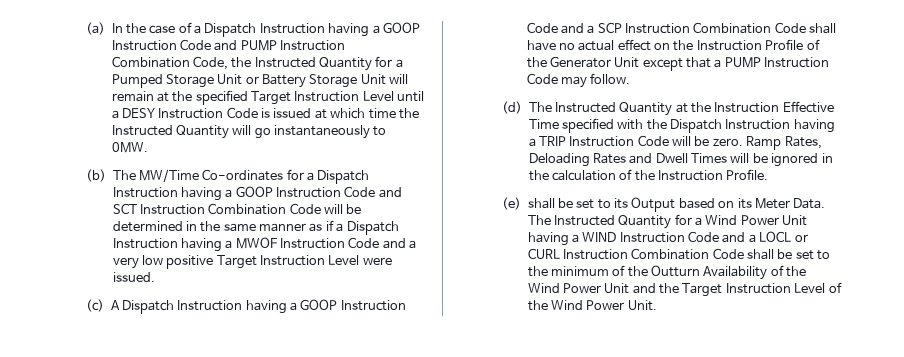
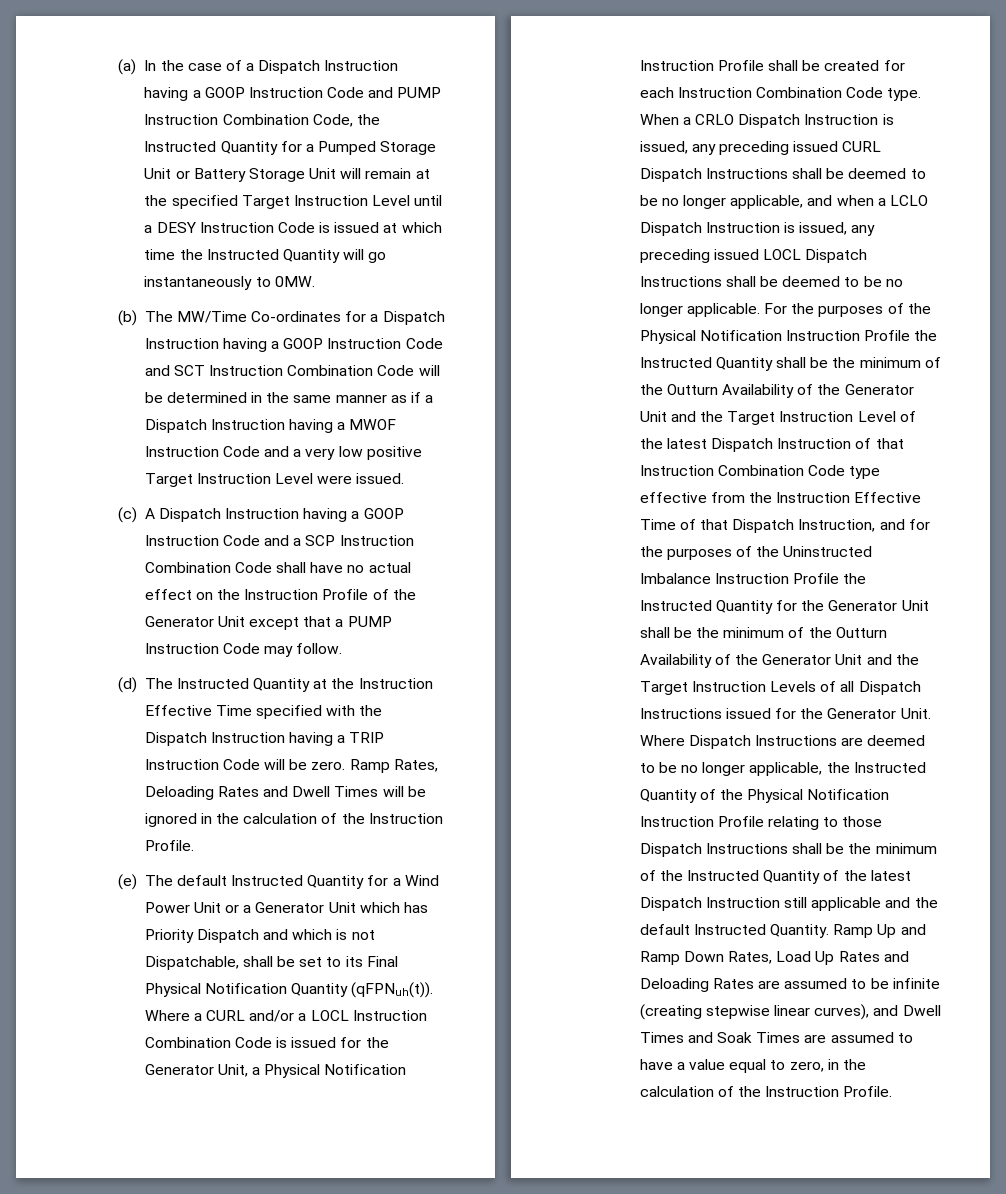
[527,197,826,212] [527,215,551,225] shall be set to its Output based on its Meter Data. The -> [144,875,227,886] The default
[527,231,808,246] [527,248,831,260] [527,265,807,280] [527,283,601,293] having a WIND Instruction Code and a LOCL or CURL Instruction Combination Code shall be set to the minimum of the Outturn Availability of the Wind Power -> [224,902,428,913] [144,929,375,943] [144,956,398,970] [144,982,434,998] [144,1010,427,1022] [144,1037,389,1048] [144,1064,407,1078] [639,60,905,71] [639,87,922,101] [639,114,894,128] [639,141,882,155] [639,168,926,182] [639,195,928,209] [639,222,876,236] [639,249,868,263] [639,276,903,287] [639,303,931,317] [639,330,938,344] [639,357,941,371] [639,384,914,398] or a Generator Unit which has Priority Dispatch and which is not Dispatchable, shall be set to its Final Physical Notification Quantity (qFPNuh(t)). Where a CURL and/or a LOCL Instruction Combination Code is issued for the Generator Unit, a Physical Notification Instruction Profile shall be created for each Instruction Combination Code type. When a CRLO Dispatch Instruction is issued, any preceding issued CURL Dispatch Instructions shall be deemed to be no longer applicable, and when a LCLO Dispatch Instruction is issued, any preceding issued LOCL Dispatch Instructions shall be deemed to be no longer applicable. For the purposes of the Physical Notification Instruction Profile the Instructed Quantity shall be the minimum of the Outturn Availability of the Generator
[550,300,657,311] Wind Power Unit. -> [666,438,904,452] [639,465,881,479] [639,492,922,503] [639,519,930,533] [639,546,873,560] [639,573,867,584] [639,600,929,614] [639,627,887,638] [639,654,919,668] [639,681,921,695] [639,708,931,719] [639,735,926,749] [639,762,926,776] [639,789,890,803] [639,816,883,830] [639,843,937,857] [639,870,911,884] [639,897,938,911] [639,924,926,938] [639,951,909,965] [639,978,940,992] [639,1004,941,1020] [639,1032,913,1043] [639,1059,866,1073] [639,1086,893,1097] latest Dispatch Instruction of that Instruction Combination Code type effective from the Instruction Effective Time of that Dispatch Instruction, and for the purposes of the Uninstructed Imbalance Instruction Profile the Instructed Quantity for the Generator Unit shall be the minimum of the Outturn Availability of the Generator Unit and the Target Instruction Levels of all Dispatch Instructions issued for the Generator Unit. Where Dispatch Instructions are deemed to be no longer applicable, the Instructed Quantity of the Physical Notification Instruction Profile relating to those Dispatch Instructions shall be the minimum of the Instructed Quantity of the latest Dispatch Instruction still applicable and the default Instructed Quantity. Ramp Up and Ramp Down Rates, Load Up Rates and Deloading Rates are assumed to be infinite (creating stepwise linear curves), and Dwell Times and Soak Times are assumed to have a value equal to zero, in the calculation of the Instruction Profile.

